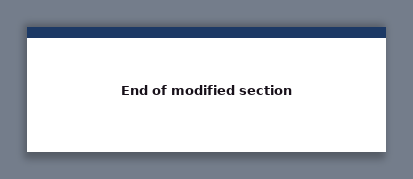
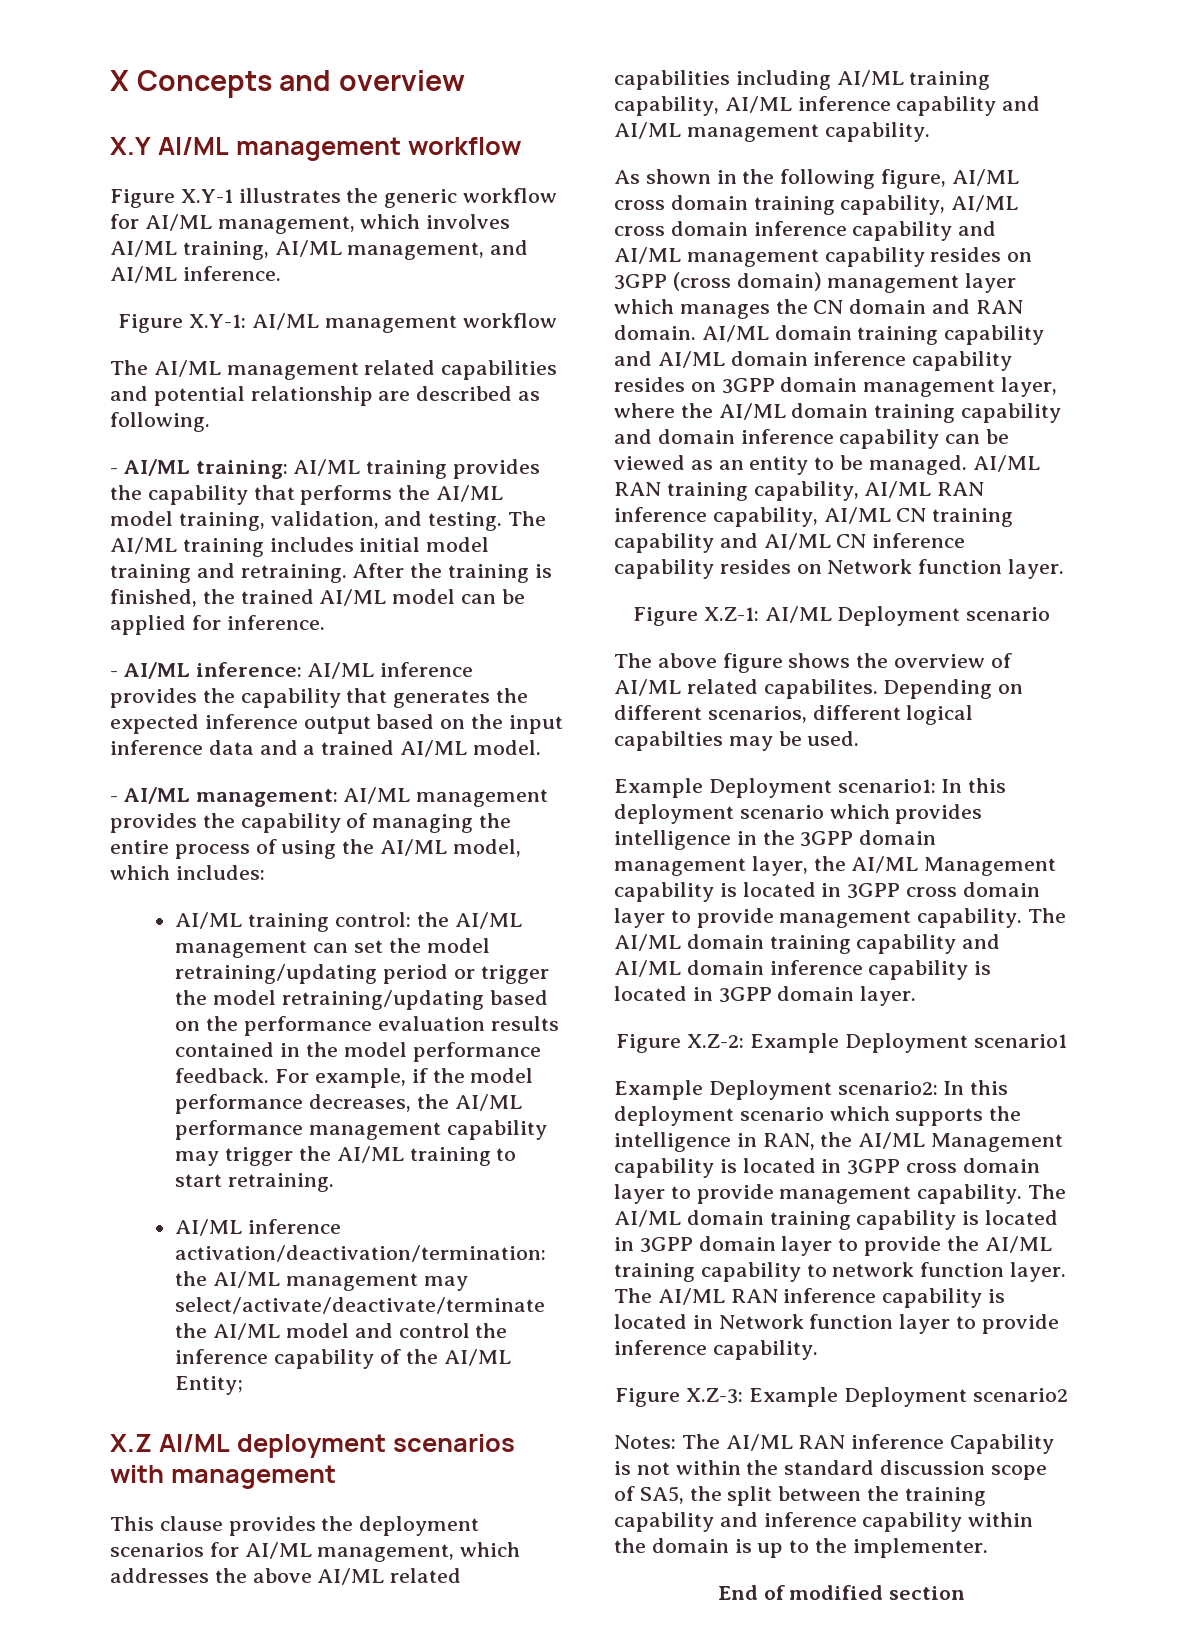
(121, 90) none -> [110,70,466,98] [110,137,521,161] [110,188,557,208] [110,214,511,234] [110,240,529,260] [110,266,281,283] [118,313,557,333] [110,360,558,380] [110,386,541,406] [110,412,210,432] [110,459,541,479] [110,485,504,505] [110,511,547,531] [110,537,490,557] [110,563,552,583] [110,589,525,607] [110,615,325,635] [110,662,474,679] [110,688,529,708] [110,714,563,734] [110,740,541,757] [110,787,549,807] [110,813,512,833] [110,839,521,859] [110,865,265,880] [175,912,522,932] [175,938,490,958] [175,964,549,984] [175,990,548,1010] [175,1016,559,1036] [175,1042,541,1062] [175,1068,534,1088] [175,1094,522,1114] [175,1120,547,1140] [175,1146,517,1166] [175,1173,335,1192] [175,1219,342,1236] [175,1245,547,1262] [175,1271,468,1291] [175,1297,546,1314] [175,1323,508,1340] [175,1349,511,1369] [175,1376,244,1395] [110,1434,515,1458] [110,1465,336,1489] [110,1516,480,1536] [110,1542,521,1562] [110,1568,462,1585] [614,70,991,90] [614,96,1041,116] [614,122,930,142] [614,169,1019,189] [614,195,1019,215] [614,221,997,241] [614,247,1033,267] [614,272,1017,293] [614,299,1023,319] [614,325,1045,345] [614,351,1013,371] [614,377,1058,397] [614,403,1062,423] [614,429,1010,449] [614,455,1040,475] [614,481,985,501] [614,507,1014,527] [614,533,966,553] [614,559,1065,579] [632,606,1051,626] [614,653,1012,673] [614,679,1024,699] [614,705,974,725] [614,731,860,751] [614,778,1007,798] [614,804,983,824] [614,830,937,850] [614,856,1057,876] [614,882,1040,902] [614,908,1067,928] [614,934,1001,954] [614,960,992,980] [614,986,917,1006] [616,1033,1067,1053] [614,1080,1009,1100] [614,1106,1022,1126] [614,1132,1064,1152] [614,1158,1040,1178] [614,1184,1067,1204] [614,1210,1059,1230] [614,1236,1052,1256] [614,1262,1067,1282] [614,1288,1006,1308] [614,1314,1059,1334] [614,1340,818,1360] [615,1387,1068,1407] [614,1434,1055,1454] [614,1460,1047,1480] [614,1486,986,1506] [614,1512,1034,1532] [614,1538,988,1558] X Concepts and overview // X.Y AI/ML management workflow // Figure X.Y-1 illustrates the generic workflow for AI/ML management, which involves AI/ML training, AI/ML management, and AI/ML inference. // Figure X.Y-1: AI/ML management workflow // The AI/ML management related capabilities and potential relationship are described as following. // - AI/ML training: AI/ML training provides the capability that performs the AI/ML model training, validation, and testing. The AI/ML training includes initial model training and retraining. After the training is finished, the trained AI/ML model can be applied for inference. // - AI/ML inference: AI/ML inference provides the capability that generates the expected inference output based on the input inference data and a trained AI/ML model. // - AI/ML management: AI/ML management provides the capability of managing the entire process of using the AI/ML model, which includes: // AI/ML training control: the AI/ML management can set the model retraining/updating period or trigger the model retraining/updating based on the performance evaluation results contained in the model performance feedback. For example, if the model performance decreases, the AI/ML performance management capability may trigger the AI/ML training to start retraining. // AI/ML inference activation/deactivation/termination: the AI/ML management may select/activate/deactivate/terminate the AI/ML model and control the inference capability of the AI/ML Entity; // X.Z AI/ML deployment scenarios with management // This clause provides the deployment scenarios for AI/ML management, which addresses the above AI/ML related capabilities including AI/ML training capability, AI/ML inference capability and AI/ML management capability. // As shown in the following figure, AI/ML cross domain training capability, AI/ML cross domain inference capability and AI/ML management capability resides on 3GPP (cross domain) management layer which manages the CN domain and RAN domain. AI/ML domain training capability and AI/ML domain inference capability resides on 3GPP domain management layer, where the AI/ML domain training capability and domain inference capability can be viewed as an entity to be managed. AI/ML RAN training capability, AI/ML RAN inference capability, AI/ML CN training capability and AI/ML CN inference capability resides on Network function layer. // Figure X.Z-1: AI/ML Deployment scenario // The above figure shows the overview of AI/ML related capabilites. Depending on different scenarios, different logical capabilties may be used. // Example Deployment scenario1: In this deployment scenario which provides intelligence in the 3GPP domain management layer, the AI/ML Management capability is located in 3GPP cross domain layer to provide management capability. The AI/ML domain training capability and AI/ML domain inference capability is located in 3GPP domain layer. // Figure X.Z-2: Example Deployment scenario1 // Example Deployment scenario2: In this deployment scenario which supports the intelligence in RAN, the AI/ML Management capability is located in 3GPP cross domain layer to provide management capability. The AI/ML domain training capability is located in 3GPP domain layer to provide the AI/ML training capability to network function layer. The AI/ML RAN inference capability is located in Network function layer to provide inference capability. // Figure X.Z-3: Example Deployment scenario2 // Notes: The AI/ML RAN inference Capability is not within the standard discussion scope of SA5, the split between the training capability and inference capability within the domain is up to the implementer. //

